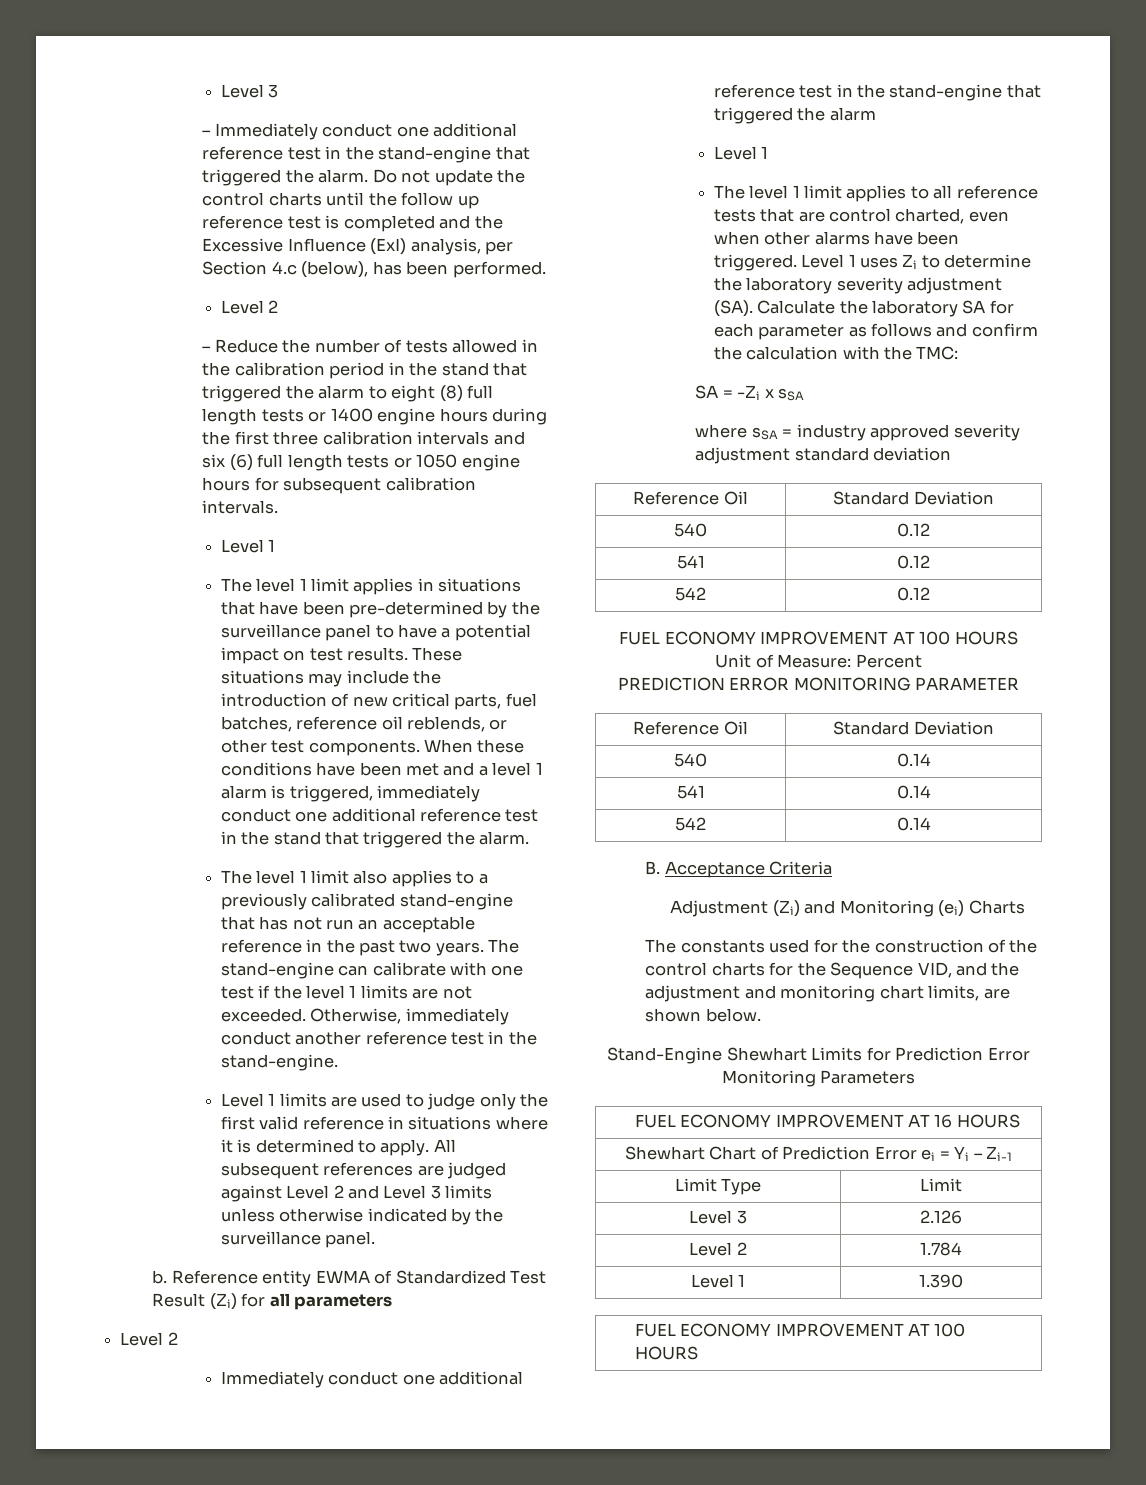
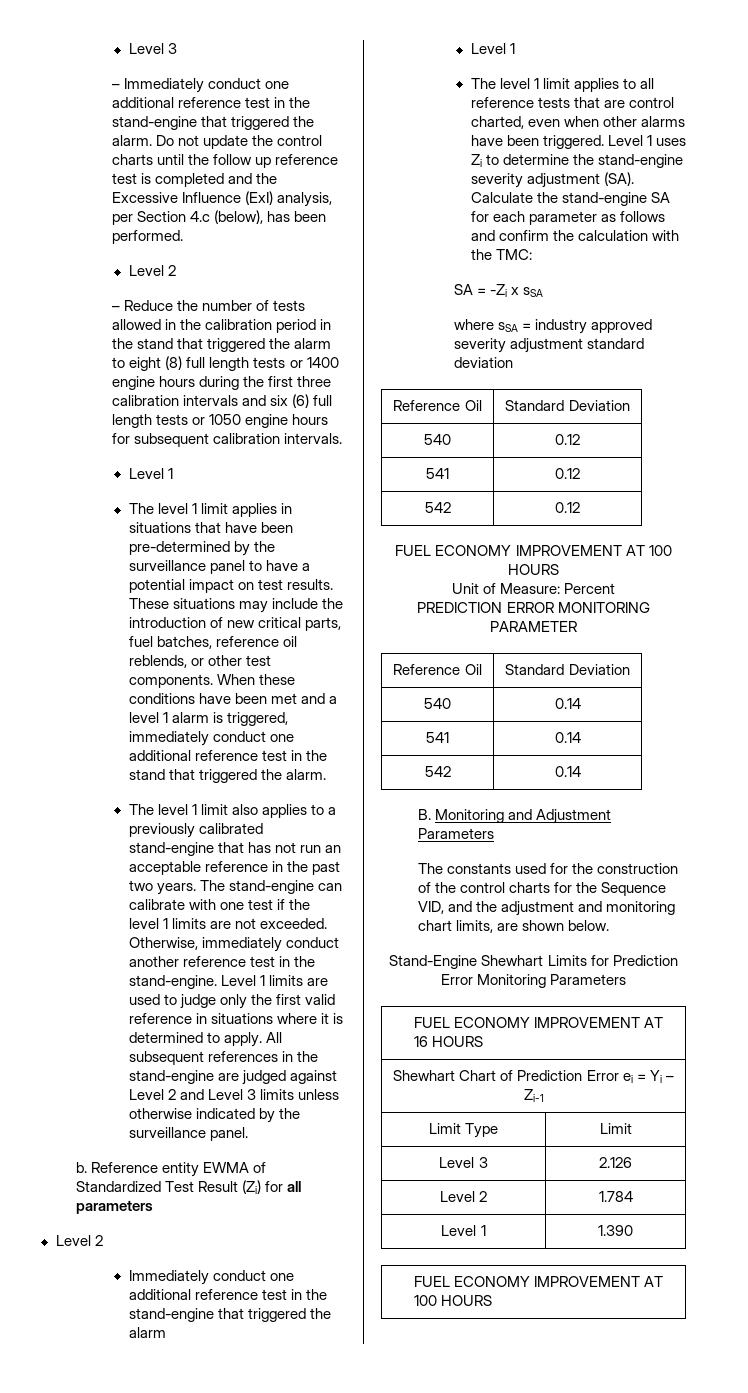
(338, 1062) // -> (217, 982) none
(414, 1169) none -> [281,1051,318,1062] [128,1070,214,1084] in the stand-engine
[746,277,833,294] laboratory -> [597,154,683,168] stand-engine
[871,300,958,317] laboratory -> [561,192,647,206] stand-engine
[664,861,833,878] [670,900,1025,917] Acceptance Criteria // Adjustment (Zi) and Monitoring (ei) Charts -> [434,809,611,824] [417,828,494,839] Monitoring and Adjustment Parameters

